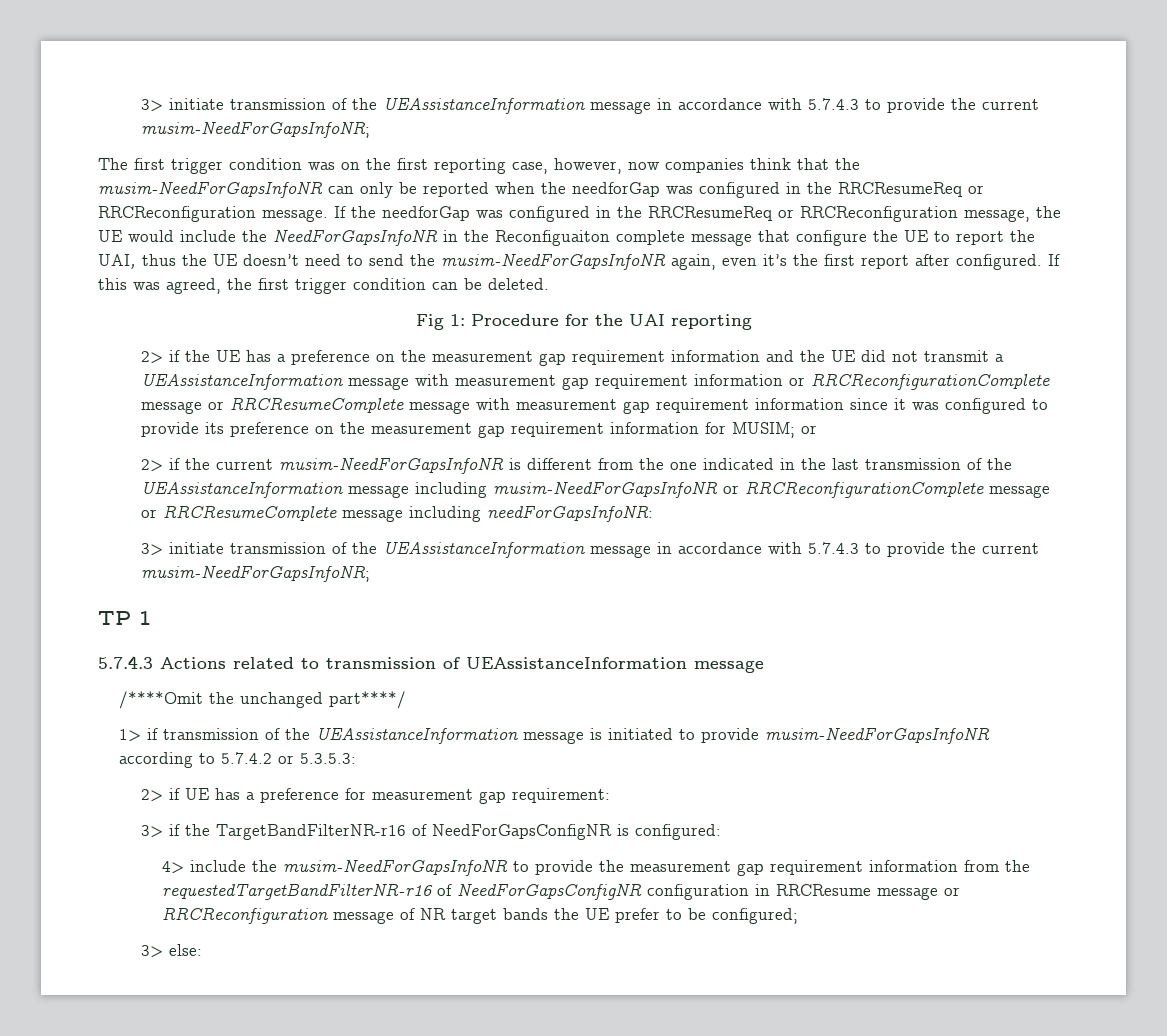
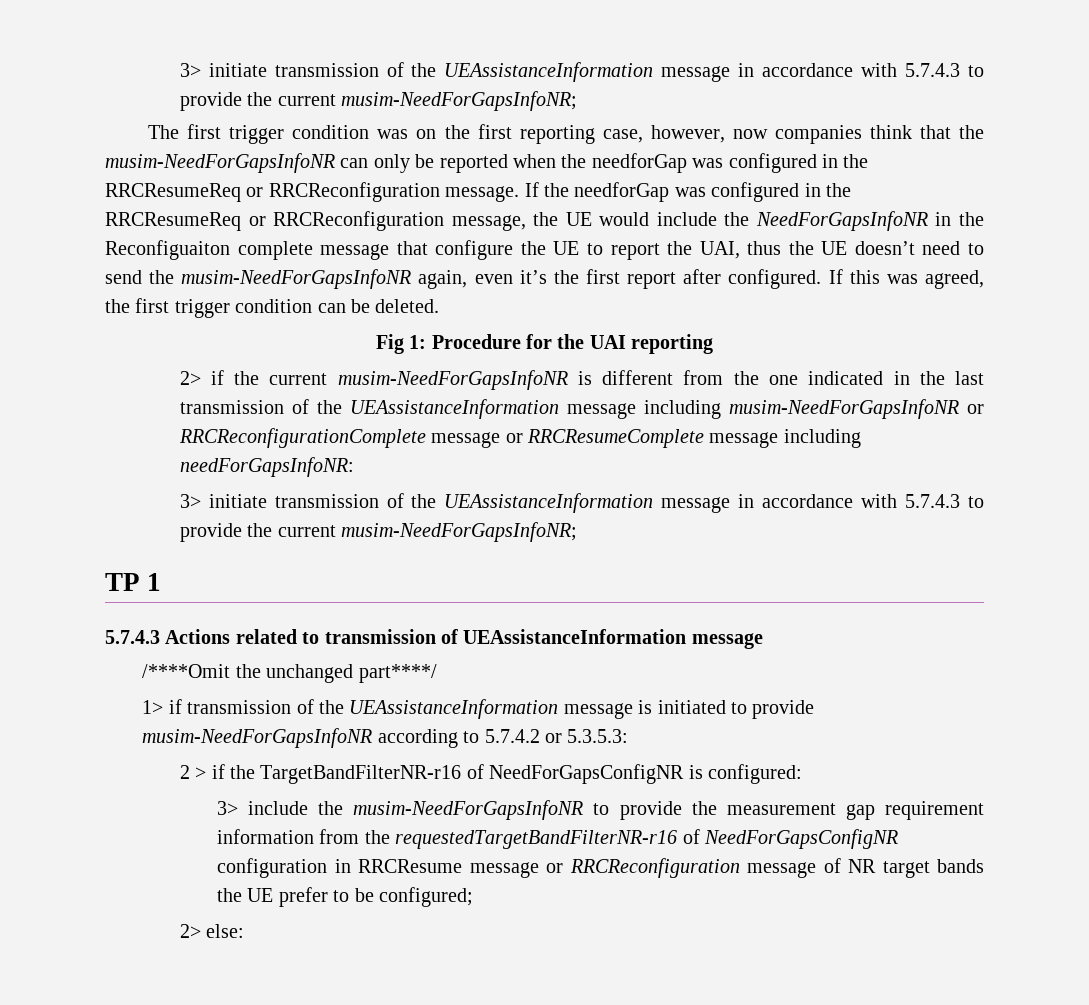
[140,350,1004,366] [140,373,1050,390] [140,397,1048,414] [140,422,817,438] // 2> if the UE has a preference on the measurement gap requirement information and the UE did not transmit a UEAssistanceInformation message with measurement gap requirement information or RRCReconfigurationComplete message or RRCResumeComplete message with measurement gap requirement information since it was configured to provide its preference on the measurement gap requirement information for MUSIM; or -> (714, 344) none
[140,788,610,804] [140,825,163,838] 2> if UE has a preference for measurement gap requirement: // 3> -> [179,765,207,779] 2 >
[161,861,184,874] 4> -> [217,801,239,815] 3>
[140,945,163,958] 3> -> [179,924,201,938] 2>

